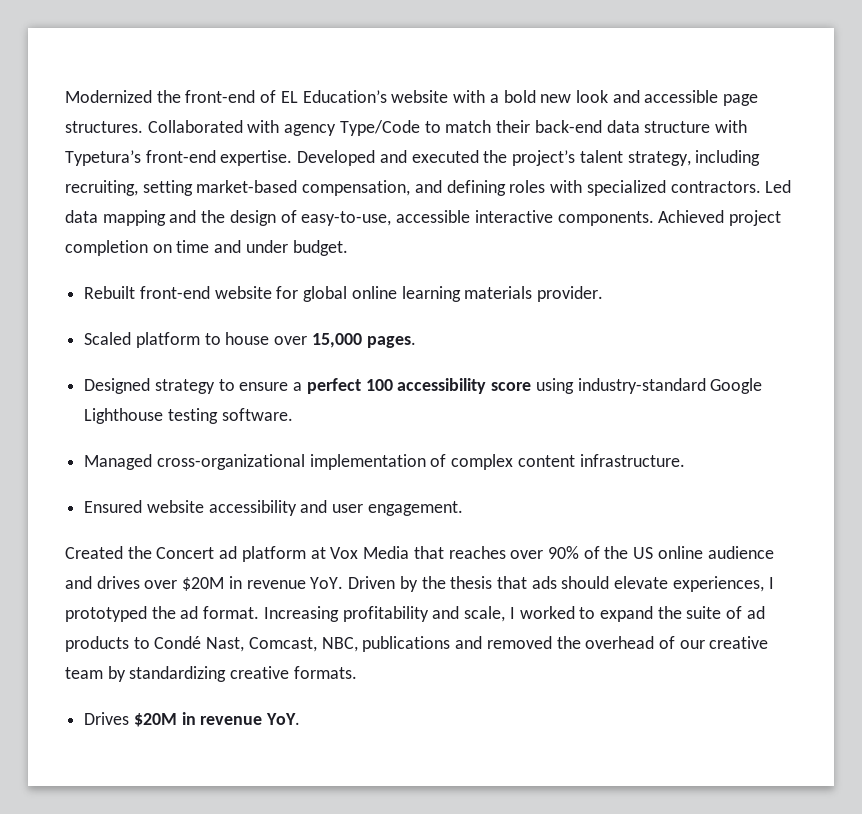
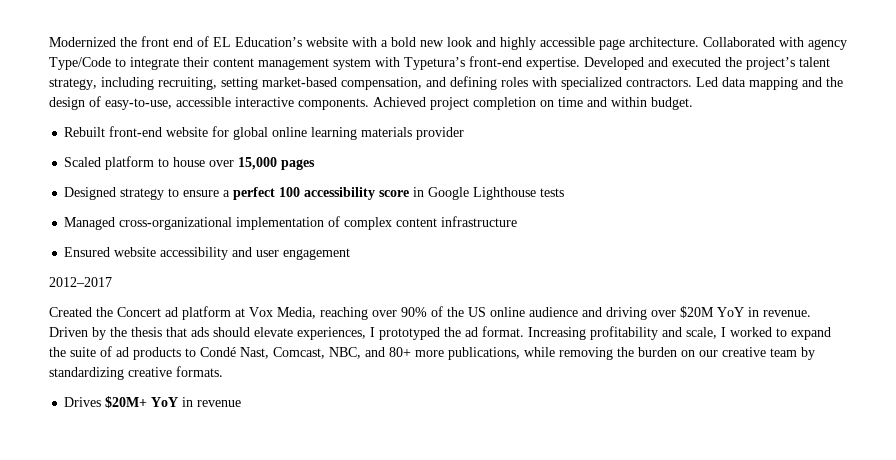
[185,90,256,103] front-end -> [141,36,193,47] front end
(640, 96) none -> [500,37,536,50] highly
[65,121,143,133] structures. -> [629,37,699,47] architecture.
[445,120,711,133] match their back-end data structure -> [130,57,371,70] integrate their content management system
[245,240,288,253] under -> [611,97,647,107] within
[537,286,604,302] provider. -> [416,127,465,140] provider
[366,336,416,348] pages. -> [281,159,316,170] pages
[535,378,763,394] [84,408,293,424] using industry-standard Google Lighthouse testing software. -> [413,187,565,200] in Google Lighthouse tests
[579,454,685,467] infrastructure. -> [441,216,518,227] infrastructure
[367,501,463,516] engagement. -> [283,248,351,260] [49,277,112,287] engagement // 2012–2017
[363,546,506,559] Media that reaches -> [277,307,368,320] Media, reaching
[96,576,140,589] drives -> [606,307,647,320] driving
[228,576,344,589] in revenue YoY. -> [717,307,811,317] YoY in revenue.
[362,636,675,652] publications and removed the overhead of -> [365,347,695,360] and 80+ more publications, while removing the burden on
[133,712,301,727] $20M in revenue YoY. -> [105,396,242,408] $20M+ YoY in revenue

